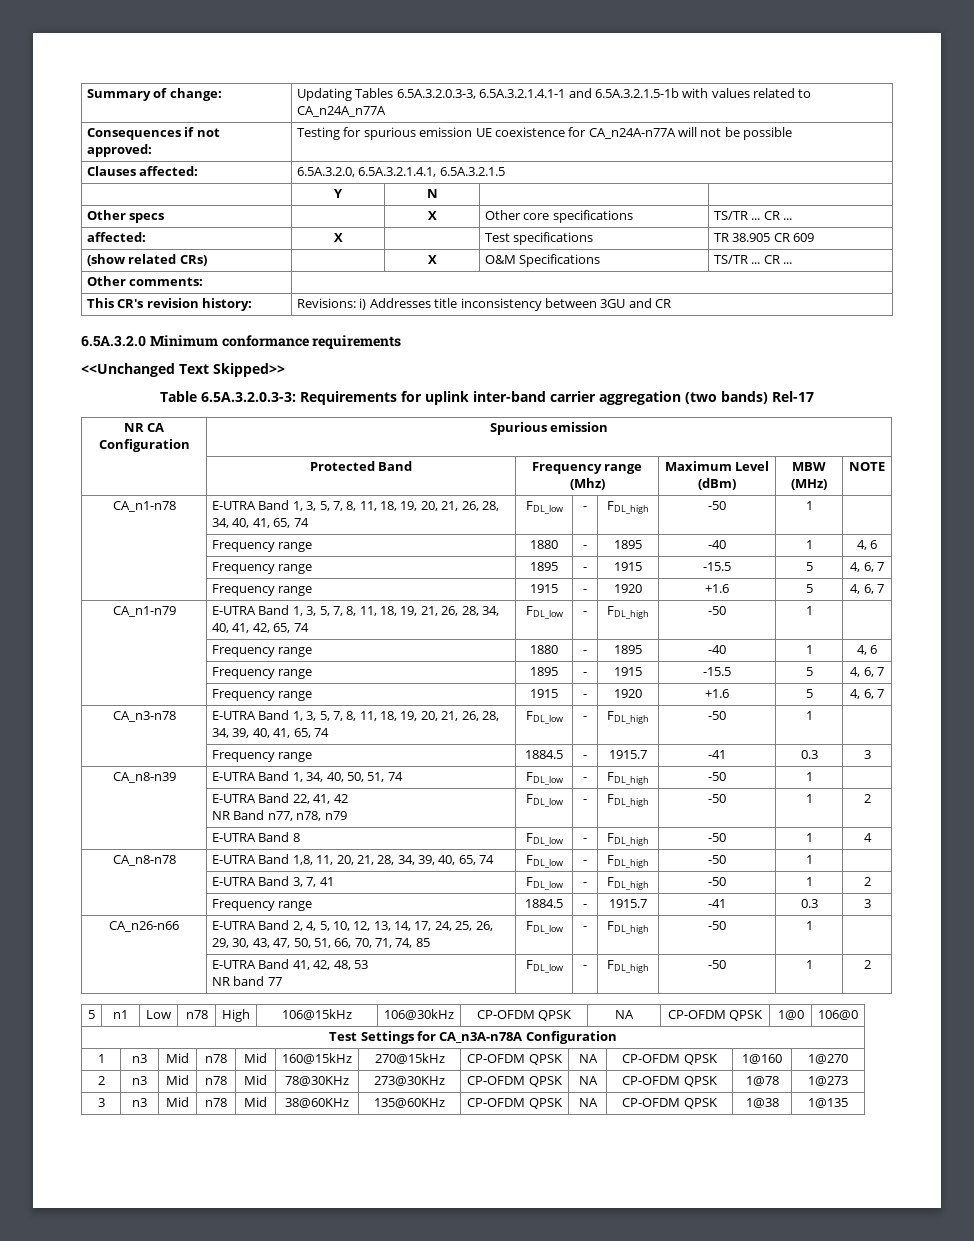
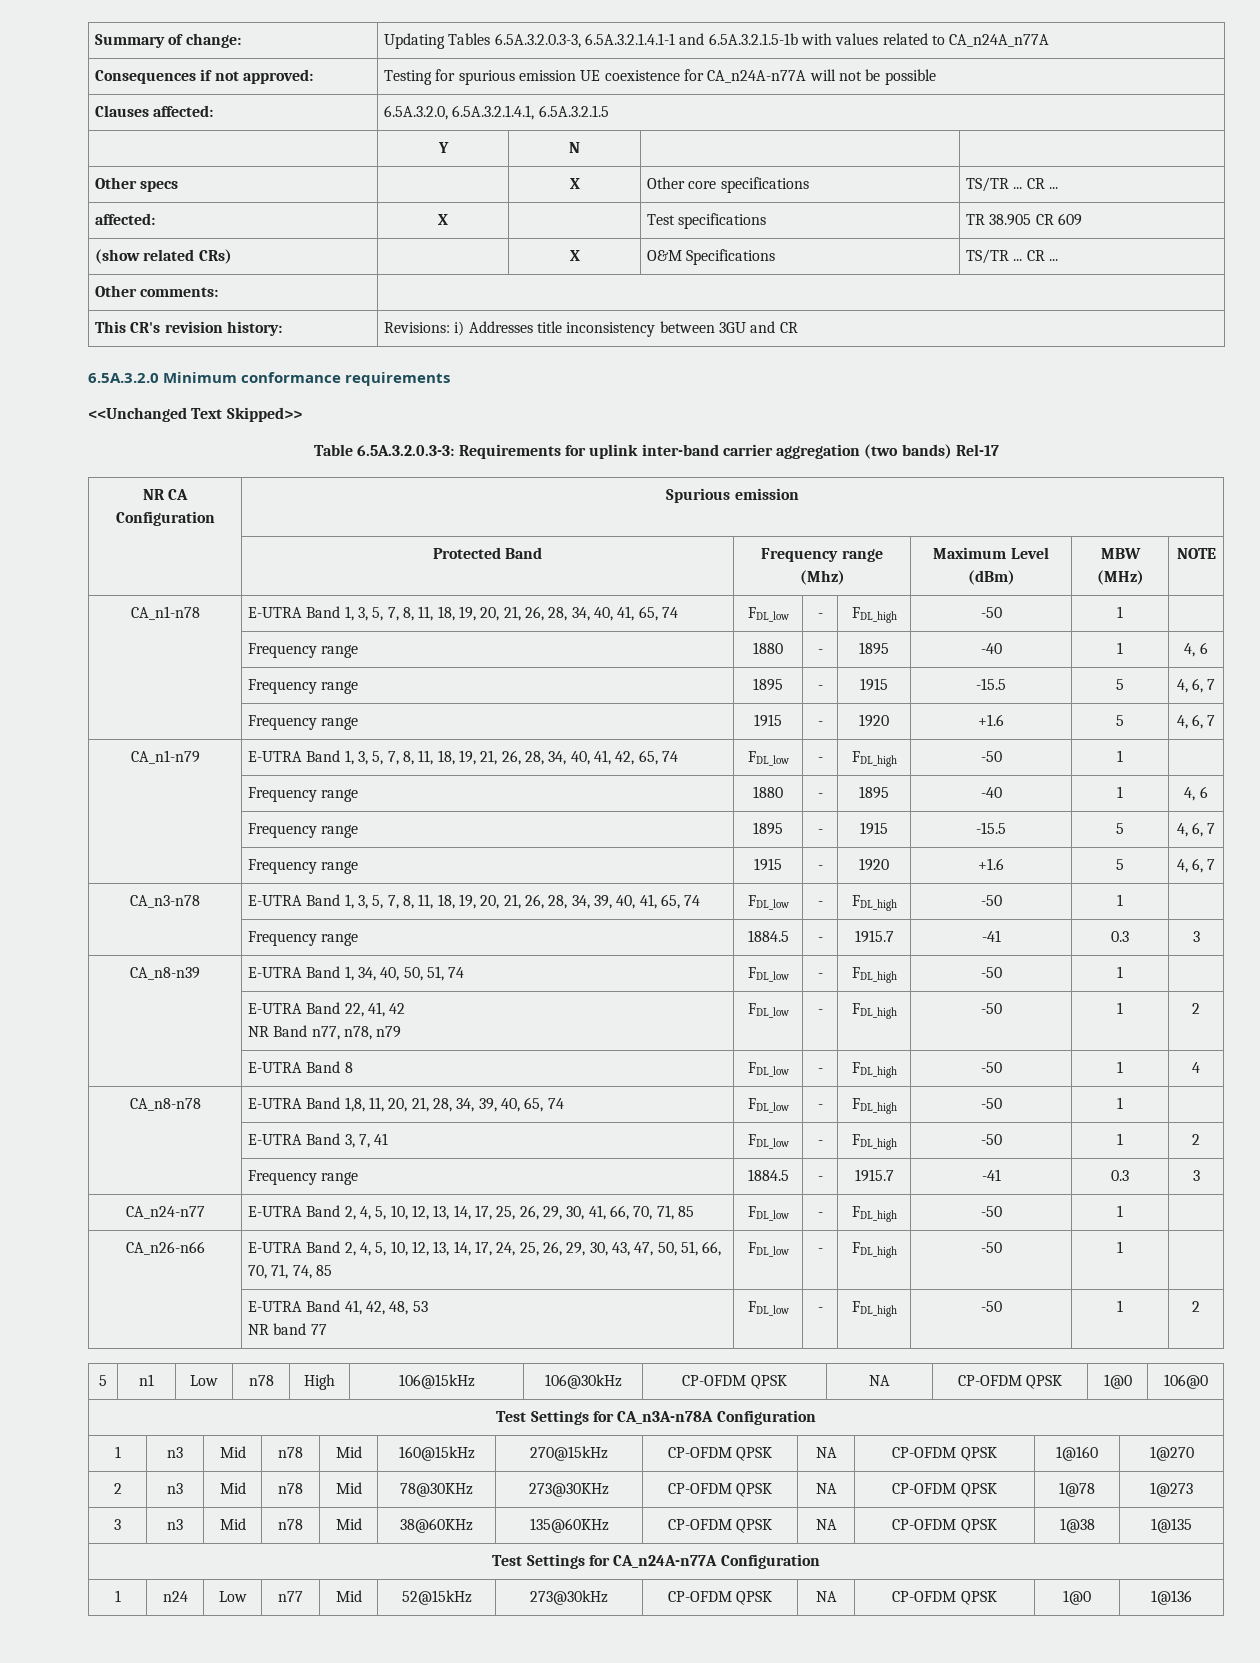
(871, 903) none -> [125,1206,205,1219] [248,1205,694,1220] [747,1206,789,1221] [817,1212,823,1217] [851,1206,897,1222] [980,1206,1002,1217] [1117,1205,1123,1217] // CA_n24-n77 | E-UTRA Band 2, 4, 5, 10, 12, 13, 14, 17, 25, 26, 29, 30, 41, 66, 70, 71, 85 | FDL_low | - | FDL_high | -50 | 1 |
(848, 1103) none -> [492,1554,820,1569] [114,1590,121,1602] [162,1591,188,1602] [218,1591,247,1602] [278,1591,303,1602] [335,1590,362,1602] [401,1590,472,1605] [530,1590,608,1605] [667,1591,773,1605] [815,1591,837,1602] [892,1591,997,1605] [1063,1590,1091,1605] [1151,1590,1192,1605] // Test Settings for CA_n24A-n77A Configuration // 1 | n24 | Low | n77 | Mid | 52@15kHz | 273@30kHz | CP-OFDM QPSK | NA | CP-OFDM QPSK | 1@0 | 1@136

